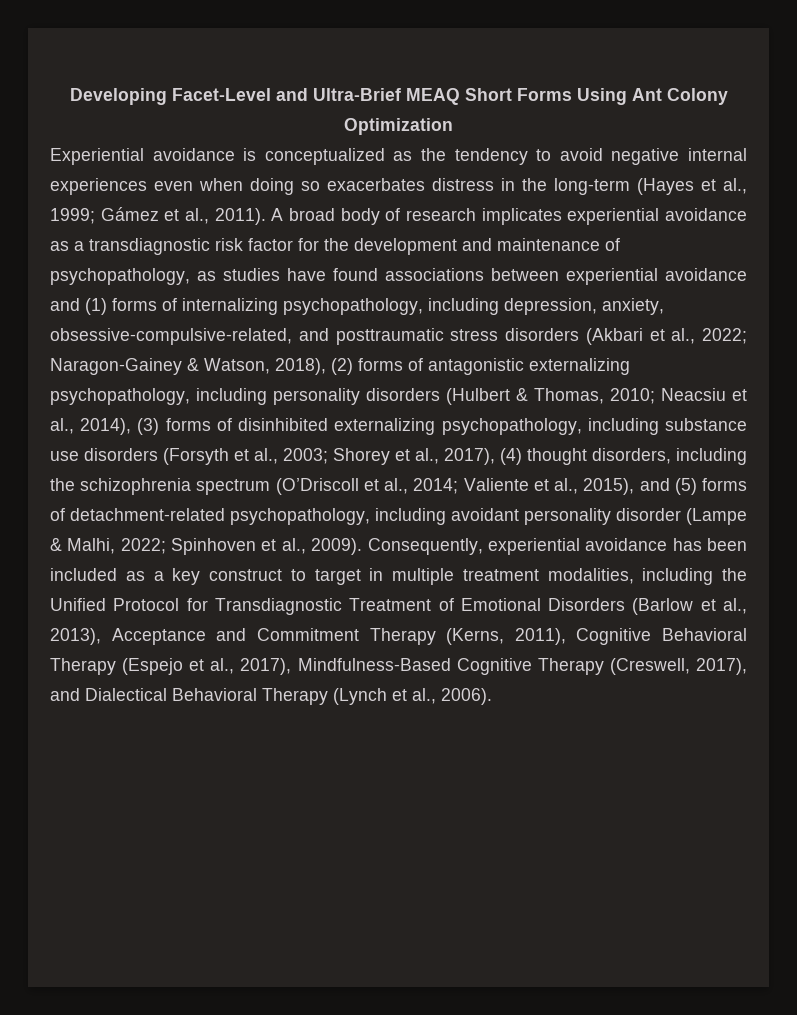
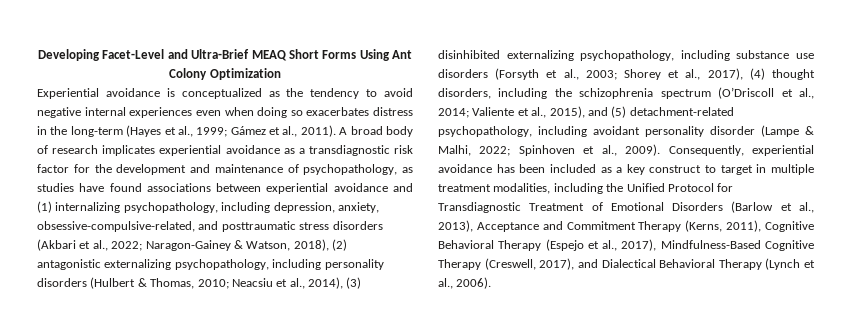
[112,298,177,311] forms of -> (52, 207) none
[358,358,423,371] forms of -> (347, 245) none
[165,418,232,431] forms of -> (362, 283) none
[702,478,748,491] [50,508,65,521] forms of -> (627, 112) none

